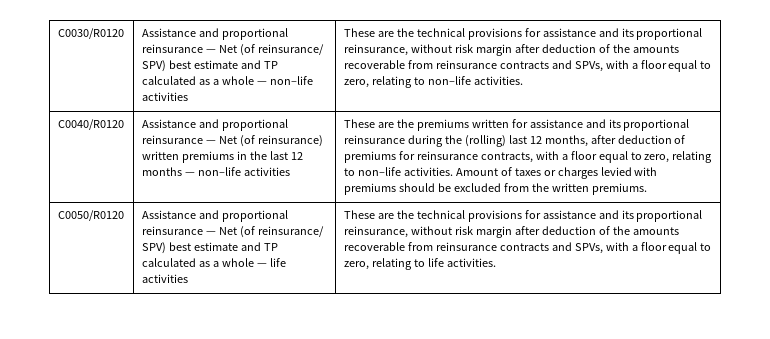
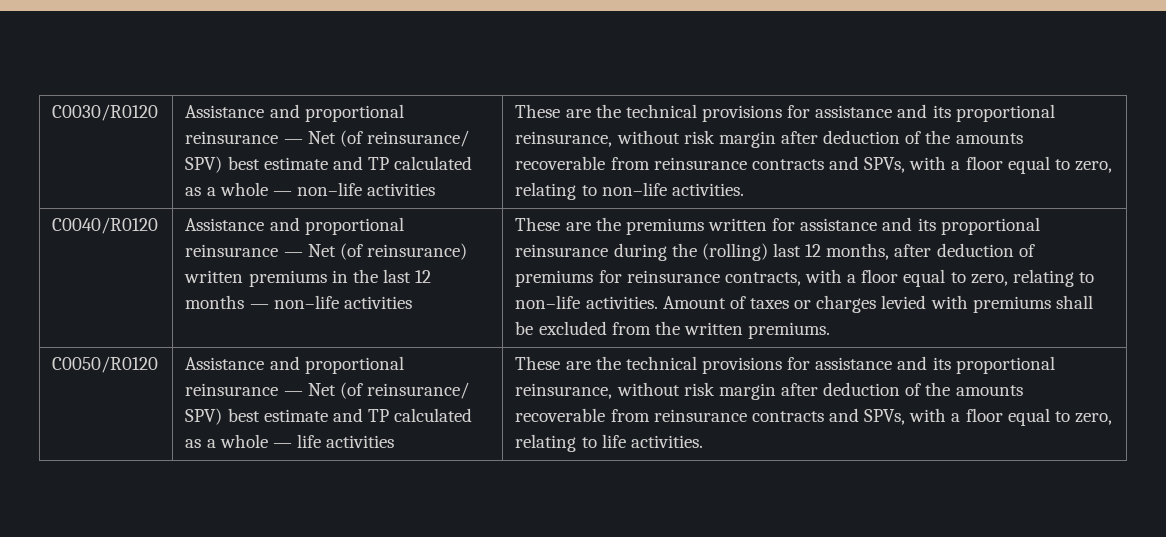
[398,183,435,192] should -> [1055,295,1093,309] shall

